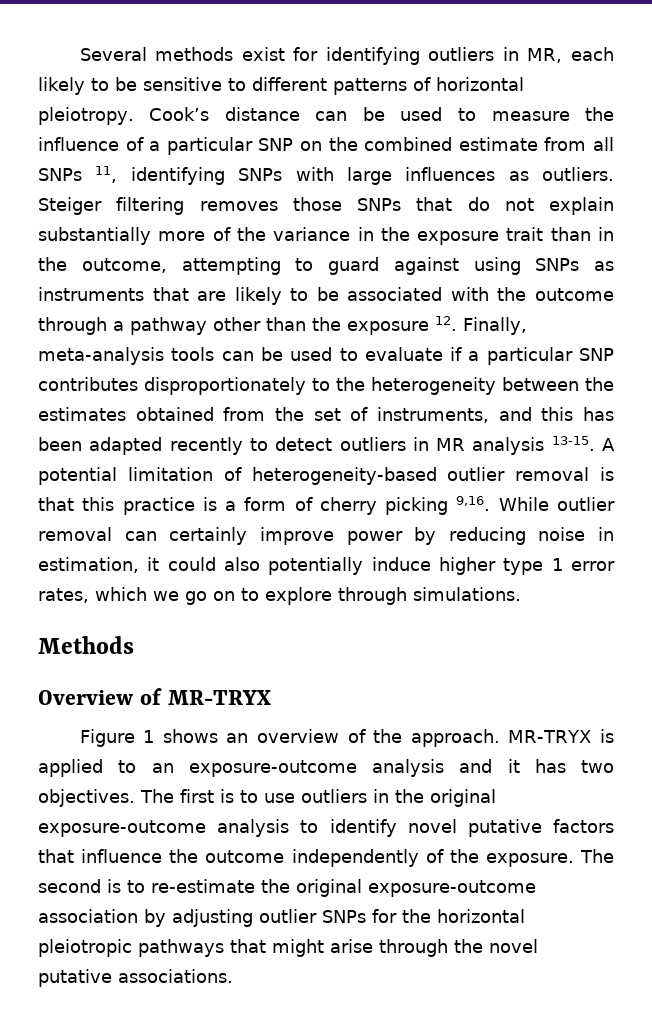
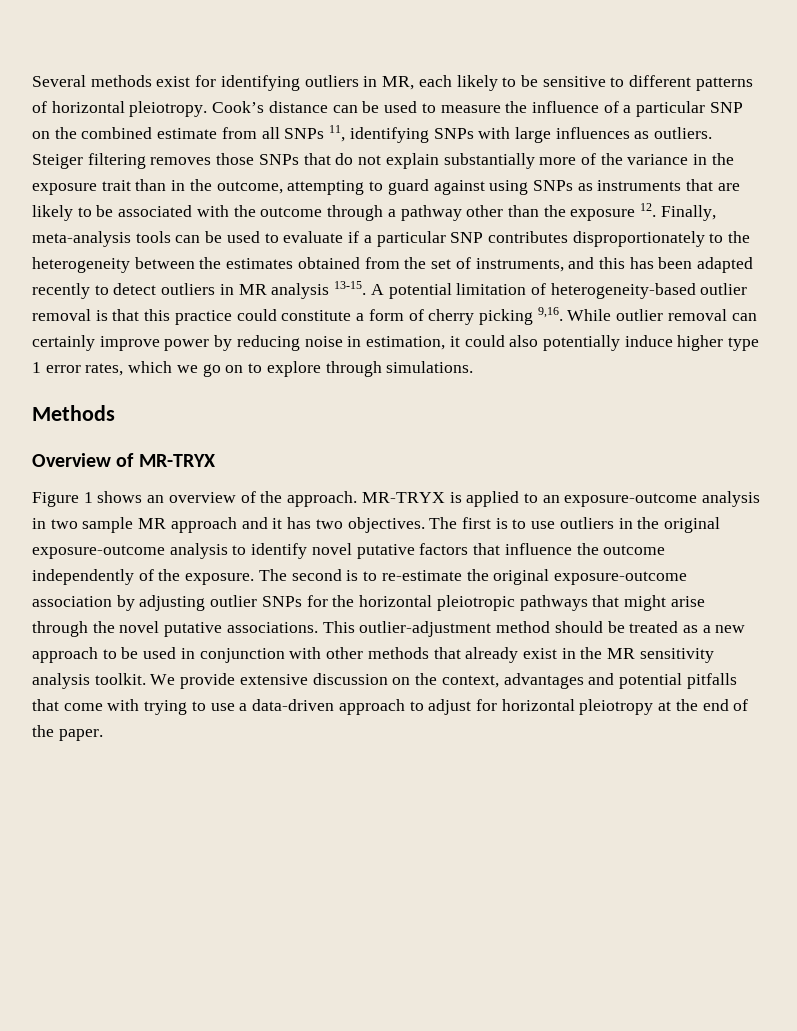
[202,497,217,511] is -> [236,309,352,321] could constitute
(444, 768) none -> [32,517,237,533] in two sample MR approach
(233, 976) none -> [322,621,746,637] [32,647,714,663] [32,673,737,689] [32,699,749,715] [32,725,103,741] This outlier-adjustment method should be treated as a new approach to be used in conjunction with other methods that already exist in the MR sensitivity analysis toolkit. We provide extensive discussion on the context, advantages and potential pitfalls that come with trying to use a data-driven approach to adjust for horizontal pleiotropy at the end of the paper.

